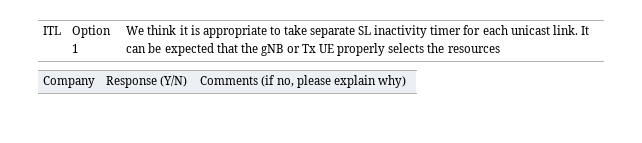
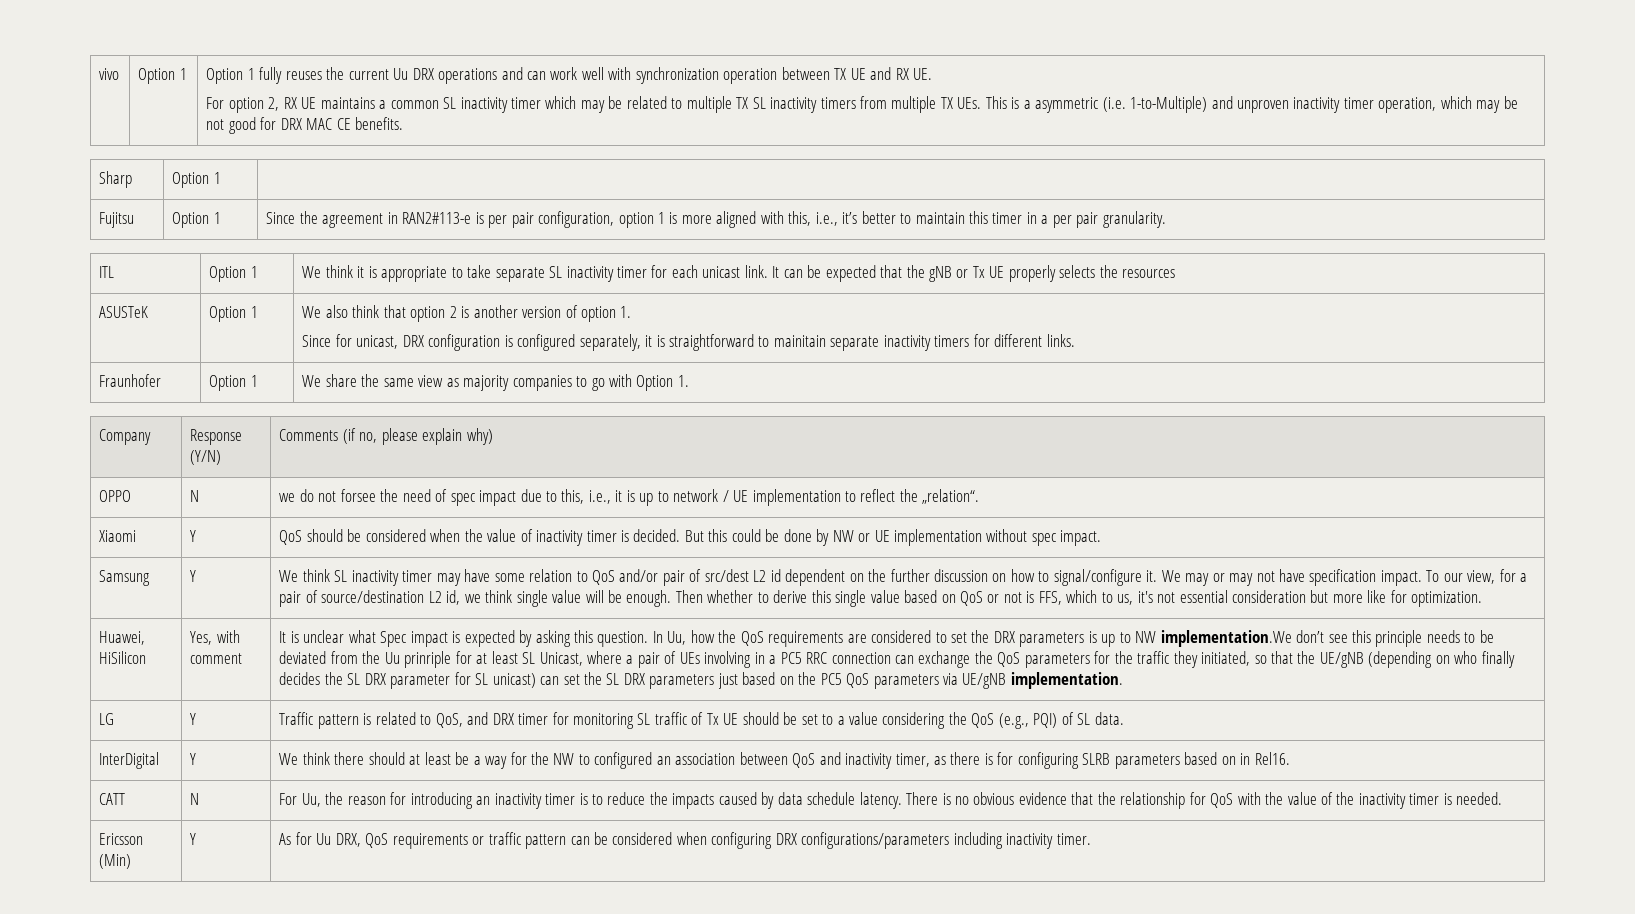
(43, 30) none -> [99,68,120,80] [138,68,187,84] [206,67,932,84] [206,96,1518,113] [206,117,404,134] [99,171,133,188] [172,172,221,188] [99,212,135,228] [172,212,221,228] [266,211,1166,228] vivo | Option 1 | Option 1 fully reuses the current Uu DRX operations and can work well with synchronization operation between TX UE and RX UE. // For option 2, RX UE maintains a common SL inactivity timer which may be related to multiple TX SL inactivity timers from multiple TX UEs. This is a asymmetric (i.e. 1-to-Multiple) and unproven inactivity timer operation, which may be not good for DRX MAC CE benefits. // Sharp | Option 1 | // Fujitsu | Option 1 | Since the agreement in RAN2#113-e is per pair configuration, option 1 is more aligned with this, i.e., it’s better to maintain this timer in a per pair granularity. //
(500, 49) none -> [99,306,149,318] [209,306,258,322] [302,305,632,322] [302,334,1075,351] [99,374,162,387] [209,375,258,391] [302,374,689,391] // ASUSTeK | Option 1 | We also think that option 2 is another version of option 1. // Since for unicast, DRX configuration is configured separately, it is straightforward to mainitain separate inactivity timers for different links. // Fraunhofer | Option 1 | We share the same view as majority companies to go with Option 1.
(406, 81) none -> [99,490,132,502] [190,490,200,502] [279,489,980,506] [99,530,137,542] [190,530,197,542] [279,529,1102,546] [99,570,151,586] [190,570,197,582] [279,569,1528,586] [279,590,1483,607] [99,631,146,645] [99,651,147,664] [190,630,240,645] [190,653,243,664] [279,630,1494,647] [279,651,1515,668] [279,672,1123,689] [99,713,115,725] [190,713,197,725] [279,712,1124,729] [99,752,160,769] [190,753,197,765] [279,752,1290,769] [99,793,126,805] [190,793,200,805] [279,792,1503,809] [99,833,144,845] [99,854,132,869] [190,833,197,845] [279,832,1091,849] // OPPO | N | we do not forsee the need of spec impact due to this, i.e., it is up to network / UE implementation to reflect the „relation“. // Xiaomi | Y | QoS should be considered when the value of inactivity timer is decided. But this could be done by NW or UE implementation without spec impact. // Samsung | Y | We think SL inactivity timer may have some relation to QoS and/or pair of src/dest L2 id dependent on the further discussion on how to signal/configure it. We may or may not have specification impact. To our view, for a pair of source/destination L2 id, we think single value will be enough. Then whether to derive this single value based on QoS or not is FFS, which to us, it's not essential consideration but more like for optimization. // Huawei, HiSilicon | Yes, with comment | It is unclear what Spec impact is expected by asking this question. In Uu, how the QoS requirements are considered to set the DRX parameters is up to NW implementation.We don’t see this principle needs to be deviated from the Uu prinriple for at least SL Unicast, where a pair of UEs involving in a PC5 RRC connection can exchange the QoS parameters for the traffic they initiated, so that the UE/gNB (depending on who finally decides the SL DRX parameter for SL unicast) can set the SL DRX parameters just based on the PC5 QoS parameters via UE/gNB implementation. // LG | Y | Traffic pattern is related to QoS, and DRX timer for monitoring SL traffic of Tx UE should be set to a value considering the QoS (e.g., PQI) of SL data. // InterDigital | Y | We think there should at least be a way for the NW to configured an association between QoS and inactivity timer, as there is for configuring SLRB parameters based on in Rel16. // CATT | N | For Uu, the reason for introducing an inactivity timer is to reduce the impacts caused by data schedule latency. There is no obvious evidence that the relationship for QoS with the value of the inactivity timer is needed. // Ericsson (Min) | Y | As for Uu DRX, QoS requirements or traffic pattern can be considered when configuring DRX configurations/parameters including inactivity timer.

